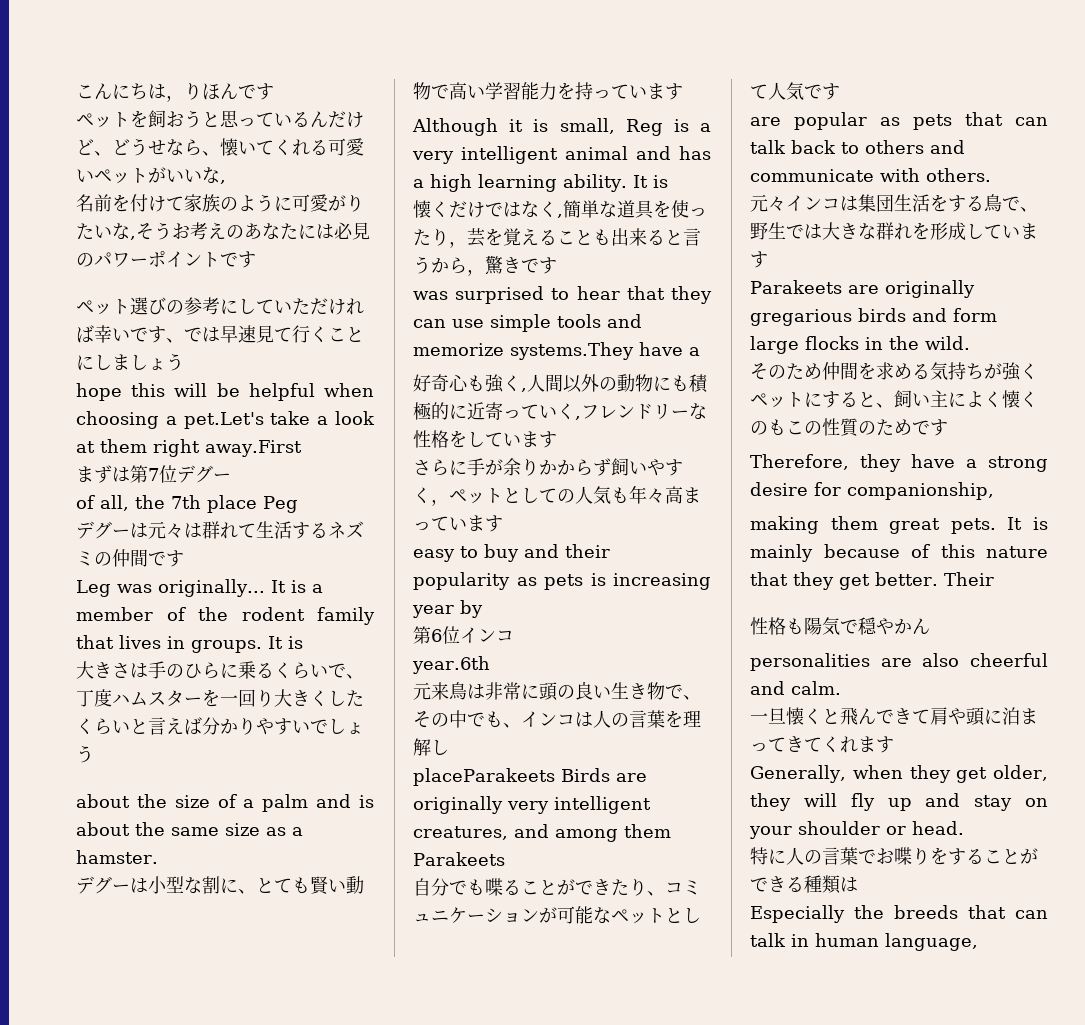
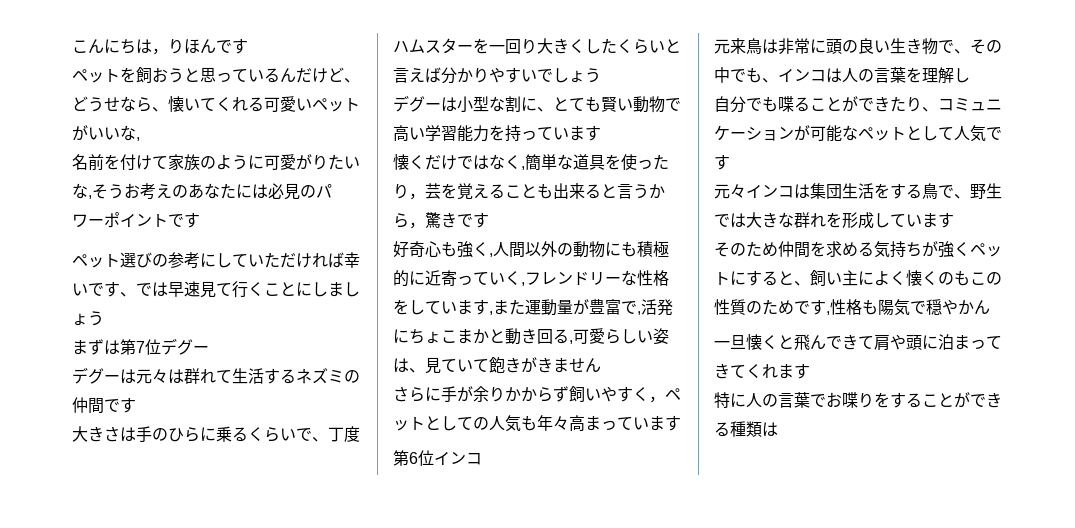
[76,383,374,401] [76,411,375,429] [76,439,302,457] // hope this will be helpful when choosing a pet.Let's take a look at them right away.First -> (104, 318) none
[76,495,298,513] // of all, the 7th place Peg -> (209, 349) none
[76,579,323,597] [76,607,375,625] [76,635,303,653] // Leg was originally... It is a member of the rodent family that lives in groups. It is -> (136, 405) none
[76,794,374,812] [76,822,303,836] [76,850,158,864] // about the size of a palm and is about the same size as a hamster. -> (601, 75) none
[412,118,711,136] [412,146,711,164] [413,174,668,192] // Although it is small, Reg is a very intelligent animal and has a high learning ability. It is -> (601, 133) none
[413,286,712,304] [413,314,642,332] [413,342,700,360] // was surprised to hear that they can use simple tools and memorize systems.They have a -> (489, 220) none
(557, 439) none -> [489,299,673,316] [393,328,669,345] [393,356,601,374] ,また運動量が豊富で,活発にちょこまかと動き回る,可愛らしい姿は、見ていて飽きがきません
[413,544,610,562] [413,572,711,590] [412,600,483,618] // easy to buy and their popularity as pets is increasing year by -> (681, 423) none
[412,656,490,674] // year.6th -> (482, 458) none
[413,768,647,786] [413,796,651,814] [413,824,671,842] [413,852,505,866] // placeParakeets Birds are originally very intelligent creatures, and among them Parakeets -> (970, 75) none
[750,112,1048,130] [750,140,965,154] [750,168,991,182] // are popular as pets that can talk back to others and communicate with others. -> (730, 162) none
[750,280,975,298] [750,308,997,326] [750,336,970,354] // Parakeets are originally gregarious birds and form large flocks in the wild. -> (954, 220) none
[750,454,1048,472] [750,482,994,500] [750,516,1048,534] [750,544,1048,562] [750,572,994,590] // Therefore, they have a strong desire for companionship, // making them great pets. It is mainly because of this nature that they get better. Their // -> [826,311,830,315] ,
[750,653,1048,671] [750,681,841,695] // personalities are also cheerful and calm. -> (990, 307) none
[750,765,1049,783] [750,793,1048,811] [749,821,964,839] // Generally, when they get older, they will fly up and stay on your shoulder or head. -> (810, 371) none
[750,905,1048,923] [750,933,978,951] // Especially the breeds that can talk in human language, -> (778, 429) none

